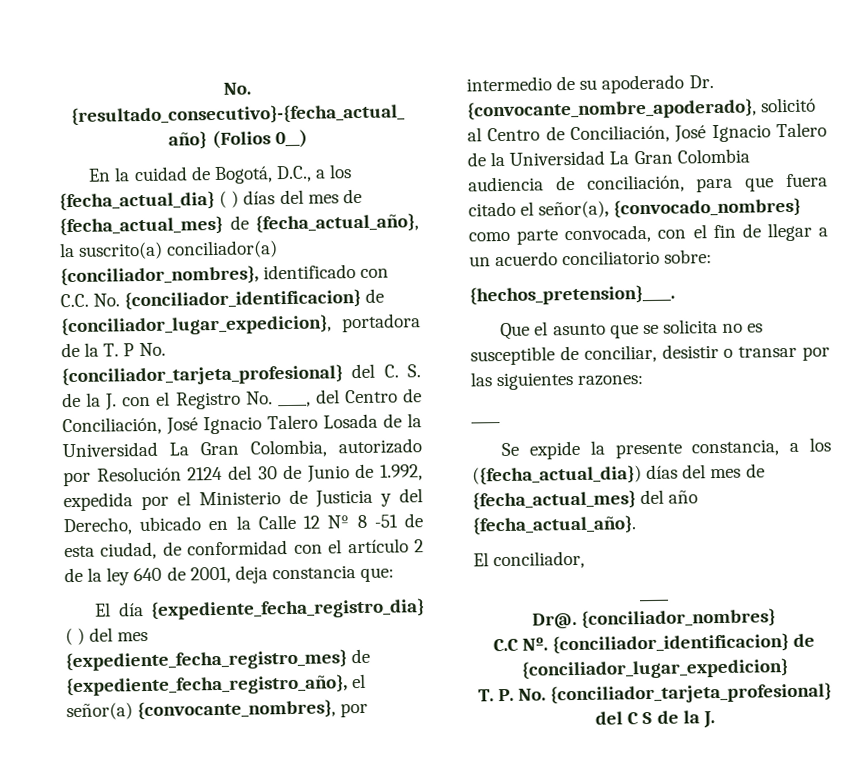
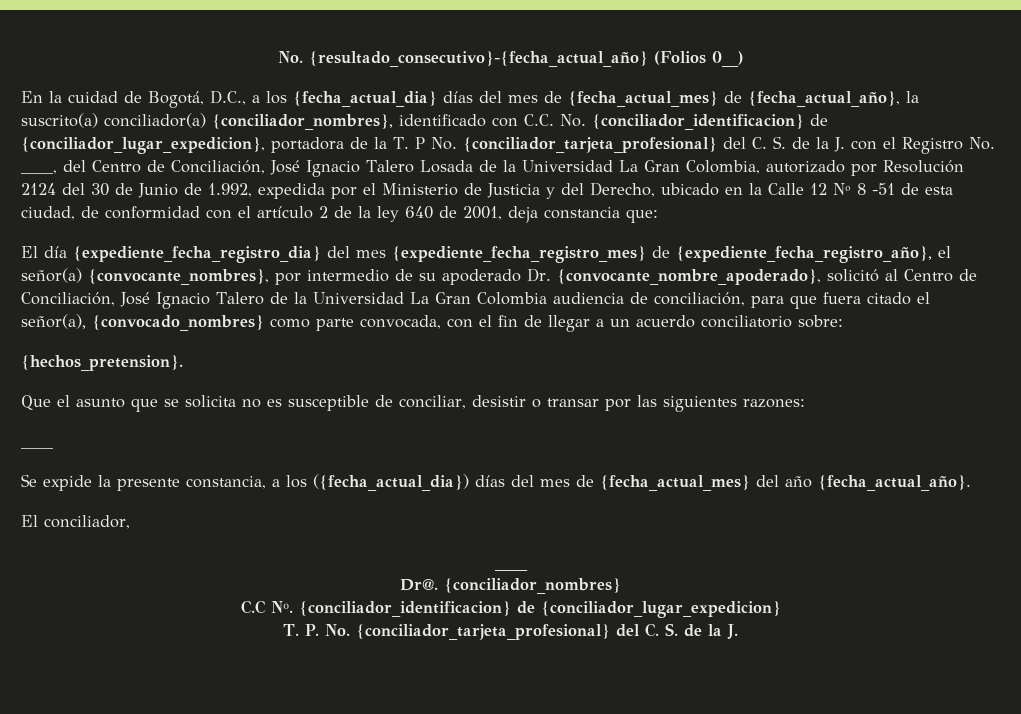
[219,190,240,208] ( ) -> (437, 99) none
[65,627,86,646] ( ) -> (321, 254) none
[469,284,675,306] {hechos_pretension}____. -> [21,355,183,371] {hechos_pretension}.
[627,711,653,725] C S -> [645,623,679,637] C. S.

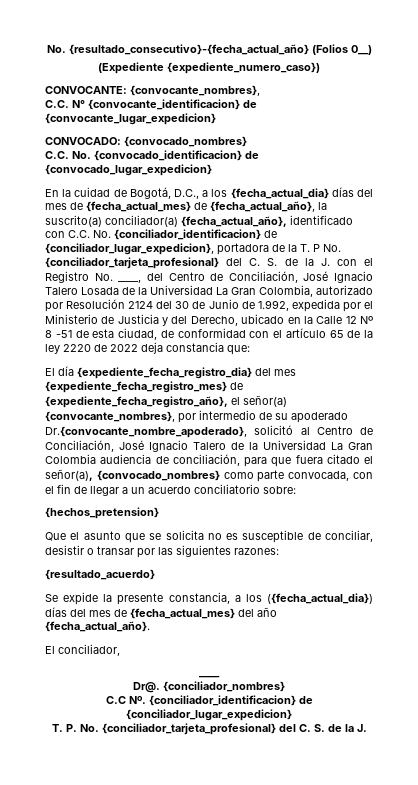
(744, 59) none -> [98,62,320,74] [45,85,260,96] [45,99,257,110] [45,113,216,125] [45,136,247,147] [45,150,259,161] [45,164,212,176] // (Expediente {expediente_numero_caso}) // CONVOCANTE: {convocante_nombres}, // C.C. N° {convocante_identificacion} de {convocante_lugar_expedicion} // CONVOCADO: {convocado_nombres} // C.C. No. {convocado_identificacion} de {convocado_lugar_expedicion}
[212,114,393,130] {conciliador_nombres}, -> [181,216,287,227] {fecha_actual_año},
[319,206,328,218] 2 -> [329,330,344,338] 65
[405,206,502,220] 640 de 2001, -> [63,344,138,352] 2220 de 2022
[527,268,821,285] Dr. {convocante_nombre_apoderado}, -> [45,426,247,438] Dr.{convocante_nombre_apoderado},
[21,355,183,371] {hechos_pretension}. -> [45,507,159,519] {hechos_pretension}
[21,447,53,449] ____ -> [45,569,155,580] {resultado_acuerdo}

